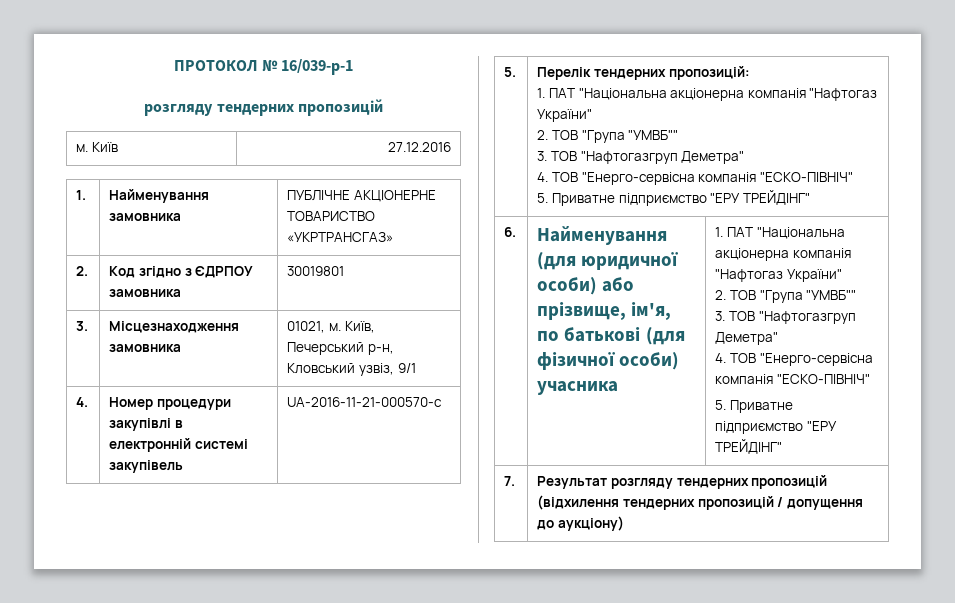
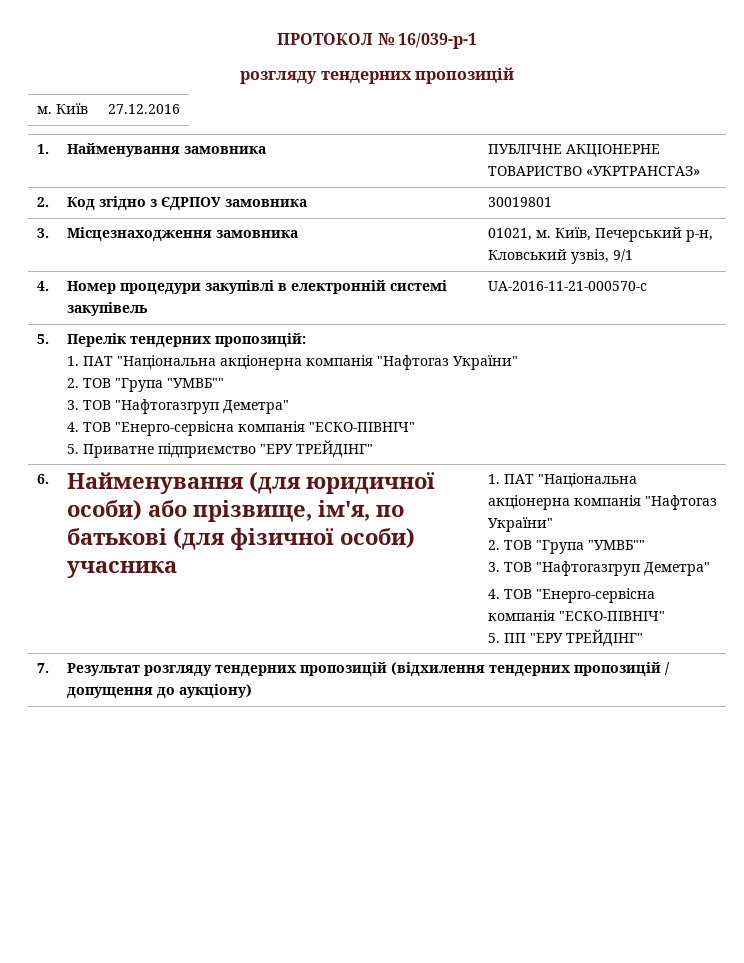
[729,400,793,413] [715,421,804,434] Приватне підприємство -> [503,633,526,643] ПП

